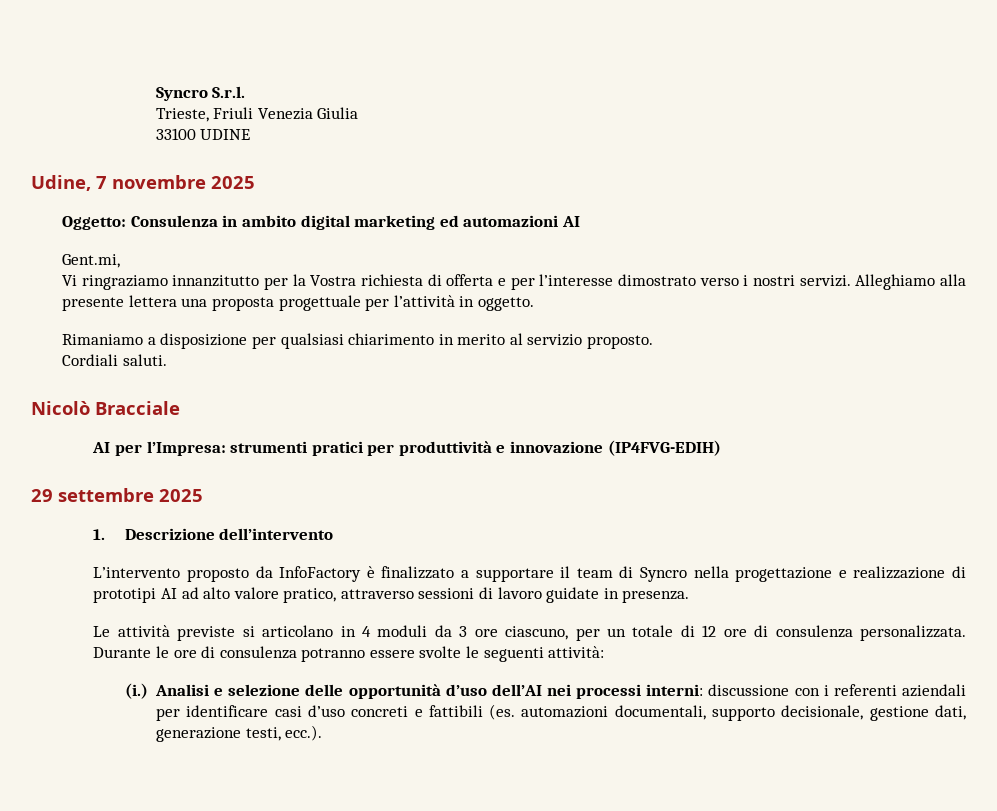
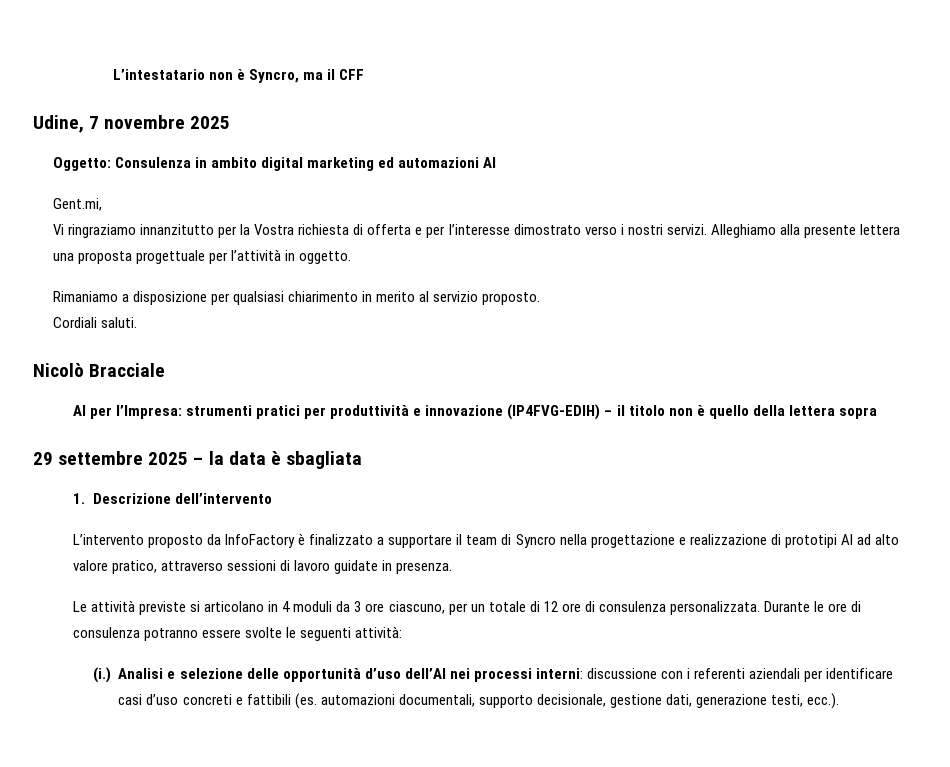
[155,86,246,101] [155,107,359,122] [155,128,251,140] Syncro S.r.l. // Trieste, Friuli Venezia Giulia // 33100 UDINE -> [112,69,365,83] L’intestatario non è Syncro, ma il CFF
[31,488,203,502] // 29 settembre 2025 -> [604,405,877,419] [33,451,362,469] – il titolo non è quello della lettera sopra // 29 settembre 2025 – la data è sbagliata

